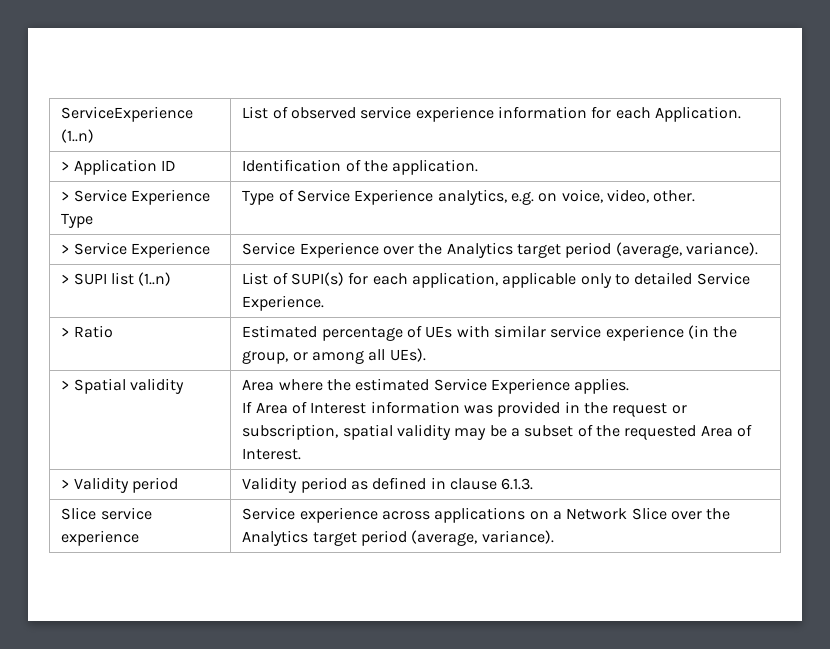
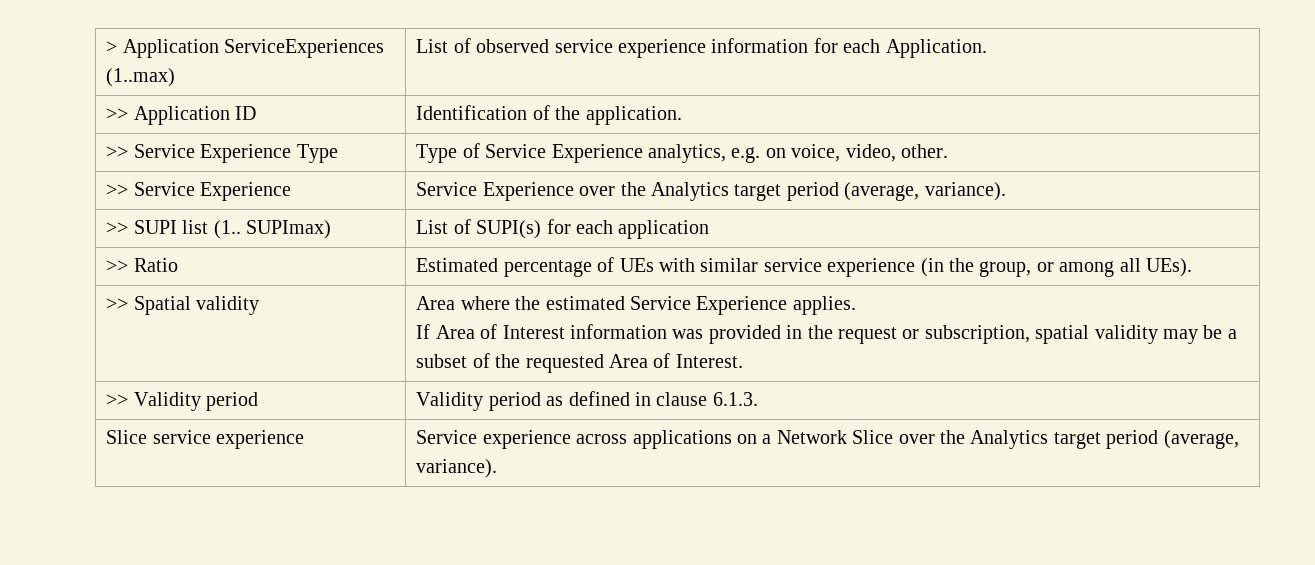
[61,106,194,122] [61,129,95,143] ServiceExperience (1..n) -> [106,39,385,58] [106,68,176,87] > Application ServiceExperiences (1..max)
[61,161,70,171] > -> [106,108,129,120] >>
[61,191,70,201] > -> [106,146,129,158] >>
[61,244,70,254] > -> [106,184,129,196] >>
[61,274,70,284] > -> [106,222,129,234] >>
[138,272,172,286] (1..n) -> [213,220,332,239] (1.. SUPImax)
[412,272,750,288] [242,295,325,311] [61,327,70,337] application, applicable only to detailed Service Experience. // > -> [618,220,710,239] [106,260,129,272] application // >>
[61,380,70,390] > -> [106,298,129,310] >>
[61,479,70,489] > -> [106,394,129,406] >>

